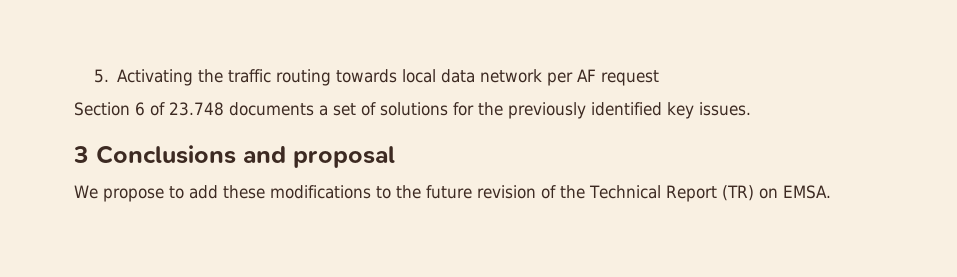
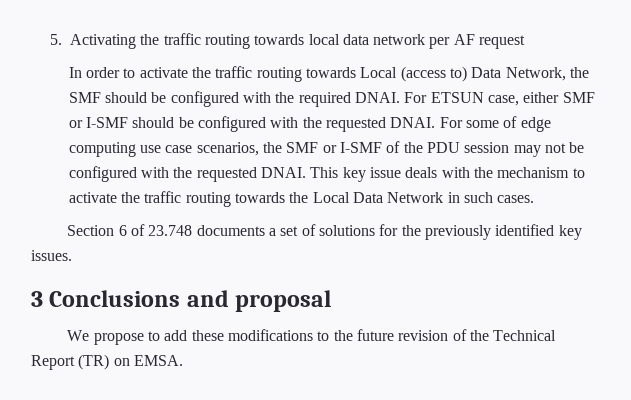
(660, 78) none -> [68,66,589,82] [68,91,595,107] [68,116,551,132] [68,141,585,157] [68,166,585,182] [68,191,535,207] // In order to activate the traffic routing towards Local (access to) Data Network, the SMF should be configured with the required DNAI. For ETSUN case, either SMF or I-SMF should be configured with the requested DNAI. For some of edge computing use case scenarios, the SMF or I-SMF of the PDU session may not be configured with the requested DNAI. This key issue deals with the mechanism to activate the traffic routing towards the Local Data Network in such cases.

